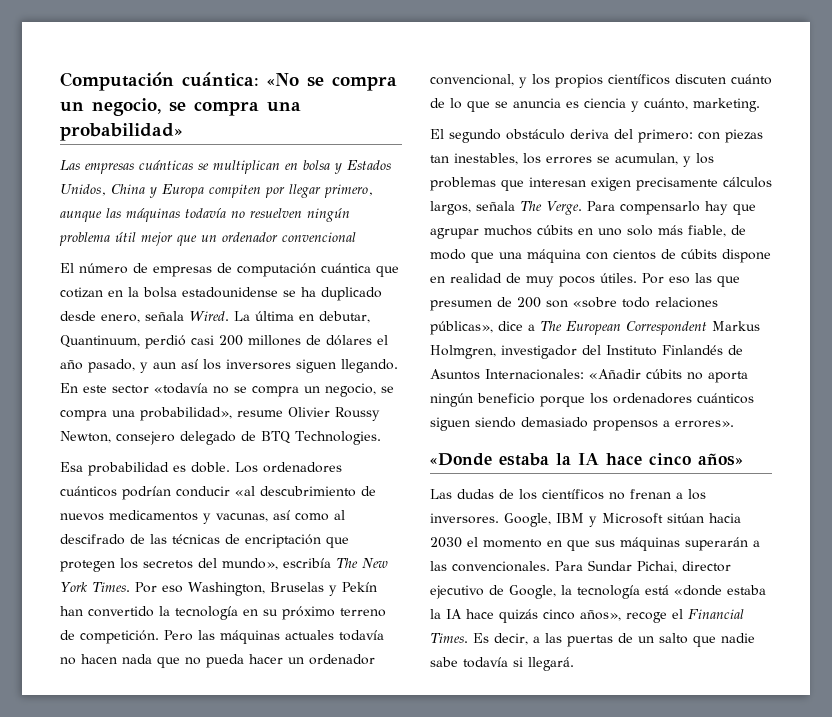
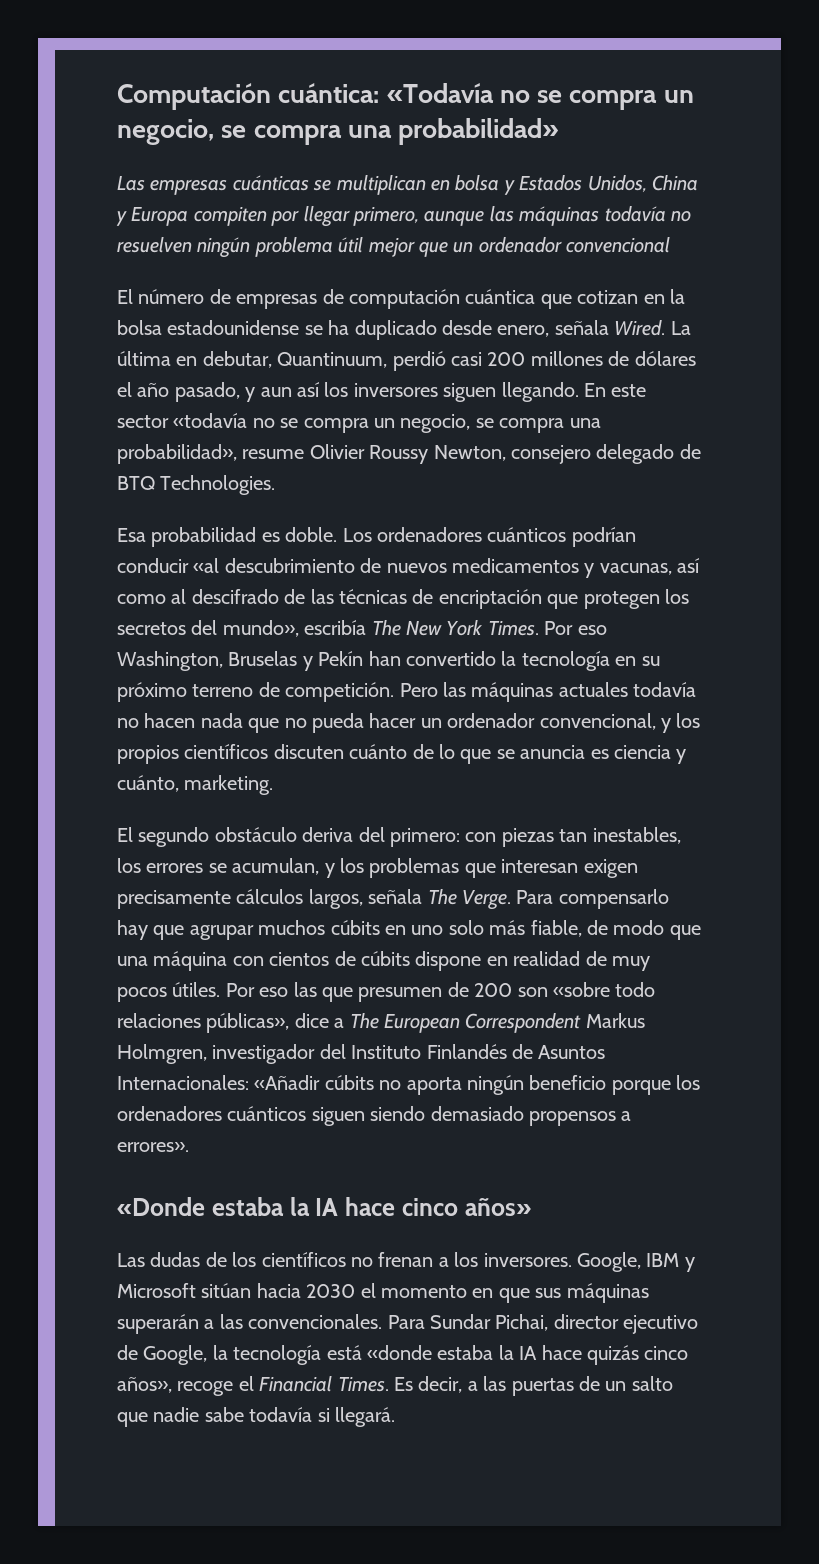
[267,73,299,86] «No -> [386,83,530,103] «Todavía no

